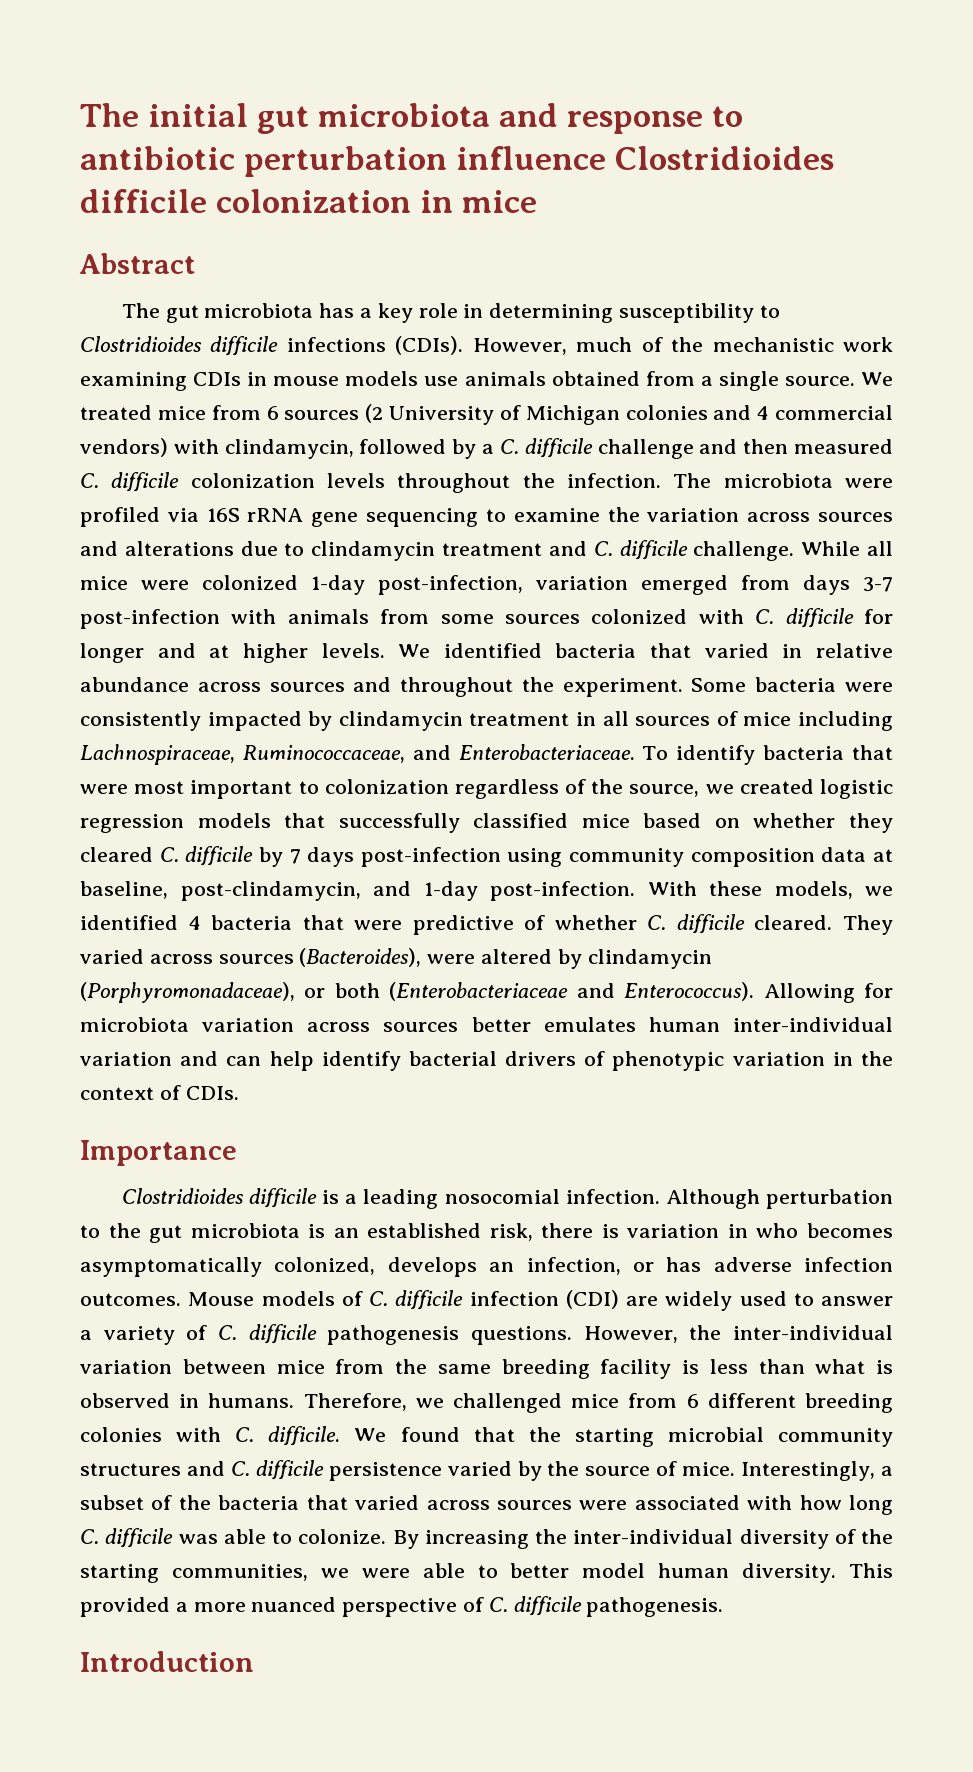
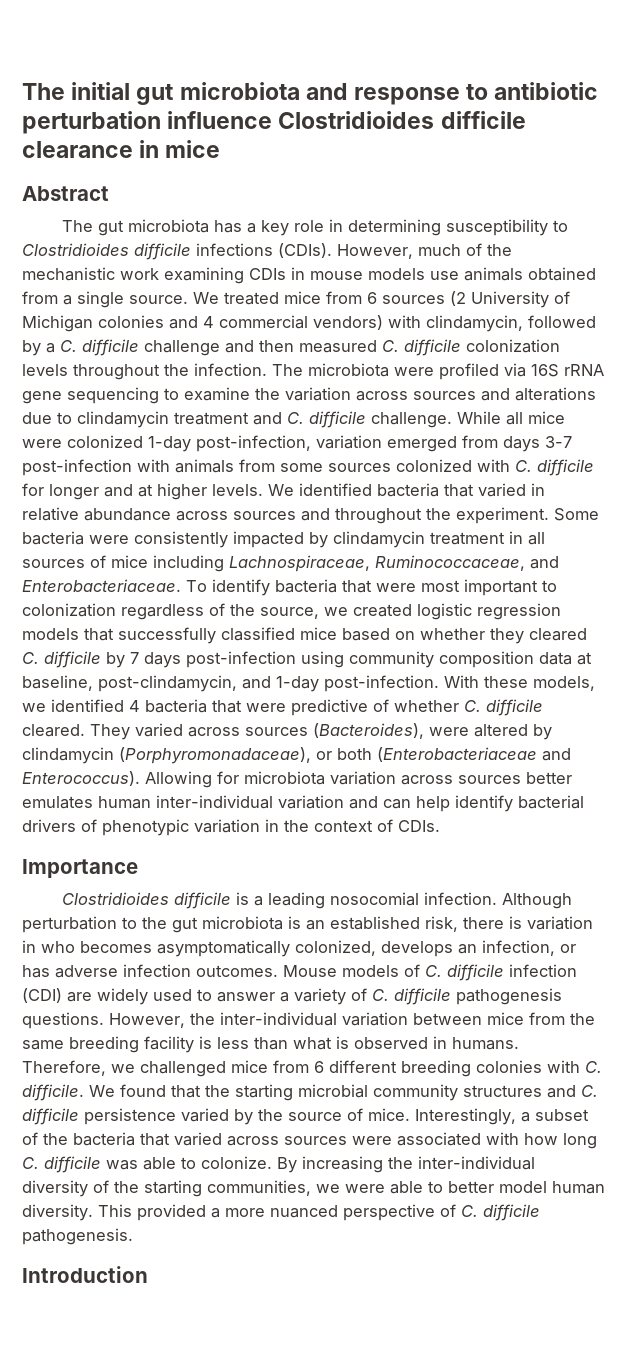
[216,189,412,213] colonization -> [22,141,133,158] clearance

